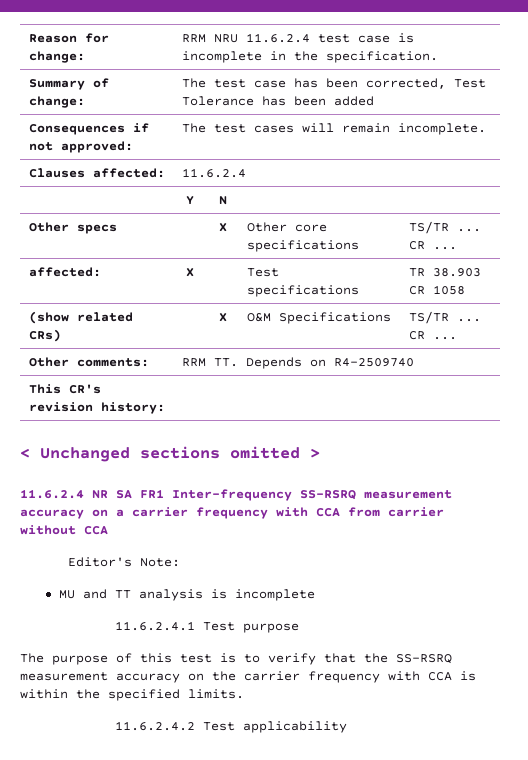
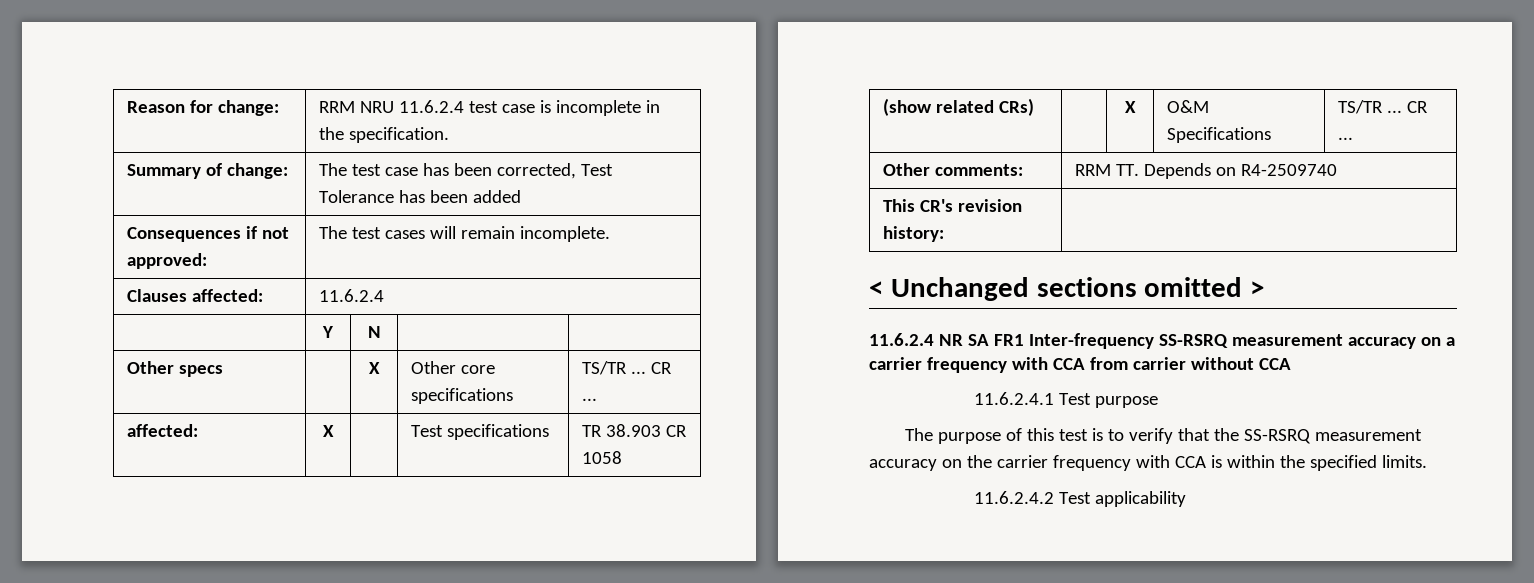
[67,557,180,567] [58,589,315,601] // Editor's Note: // MU and TT analysis is incomplete -> (1291, 364) none

